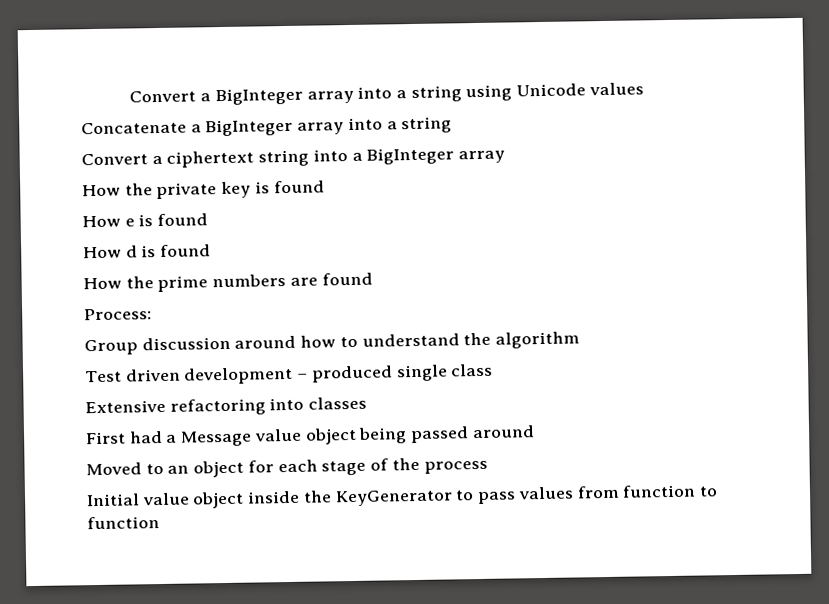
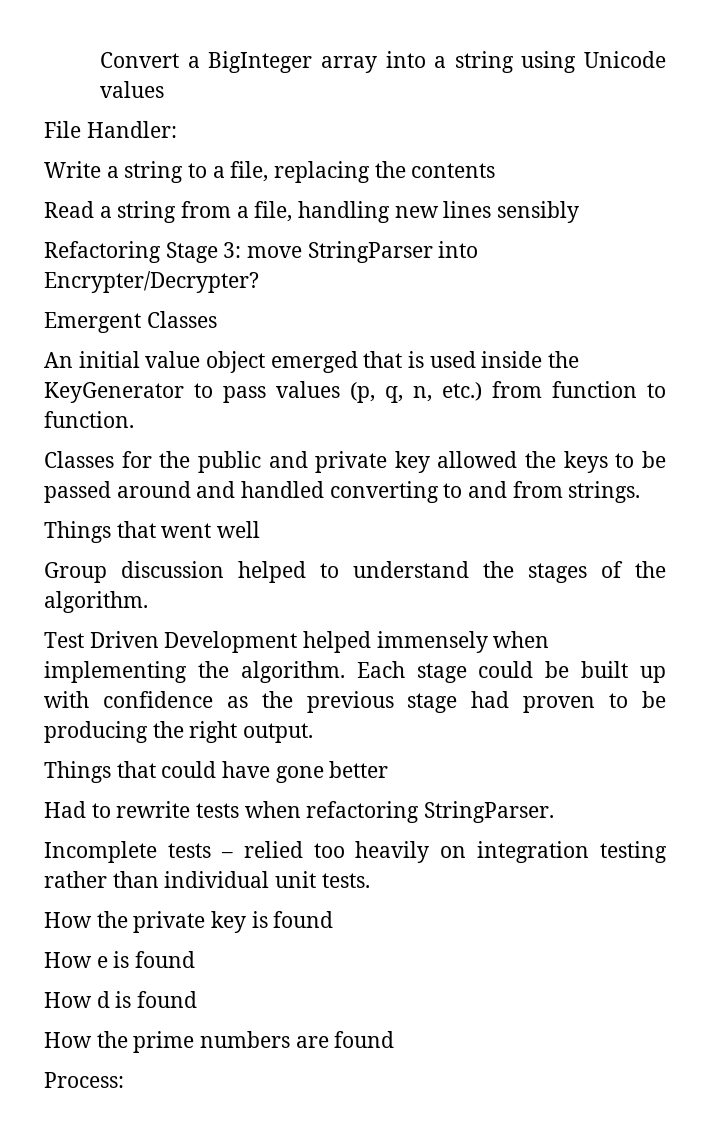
[81,116,453,137] [81,147,506,168] Concatenate a BigInteger array into a string // Convert a ciphertext string into a BigInteger array -> [44,121,177,138] [44,161,496,183] [44,201,580,223] [44,241,479,263] [44,271,259,293] [44,311,217,333] [44,351,580,373] [44,381,666,403] [44,411,134,428] [44,451,666,473] [44,481,641,503] [44,521,261,543] [44,561,666,583] [44,591,148,613] [44,631,550,653] [44,661,666,683] [44,691,667,713] [44,721,314,743] [44,761,389,783] [44,801,555,823] [44,841,667,863] [44,871,370,888] File Handler: // Write a string to a file, replacing the contents // Read a string from a file, handling new lines sensibly // Refactoring Stage 3: move StringParser into Encrypter/Decrypter? // Emergent Classes // An initial value object emerged that is used inside the KeyGenerator to pass values (p, q, n, etc.) from function to function. // Classes for the public and private key allowed the keys to be passed around and handled converting to and from strings. // Things that went well // Group discussion helped to understand the stages of the algorithm. // Test Driven Development helped immensely when implementing the algorithm. Each stage could be built up with confidence as the previous stage had proven to be producing the right output. // Things that could have gone better // Had to rewrite tests when refactoring StringParser. // Incomplete tests – relied too heavily on integration testing rather than individual unit tests.
[84,331,581,356] [85,363,494,385] [85,396,368,416] [86,425,535,447] [86,457,488,478] [86,484,718,509] [87,516,160,530] // Group discussion around how to understand the algorithm // Test driven development – produced single class // Extensive refactoring into classes // First had a Message value object being passed around // Moved to an object for each stage of the process // Initial value object inside the KeyGenerator to pass values from function to function -> (124, 1080) none

